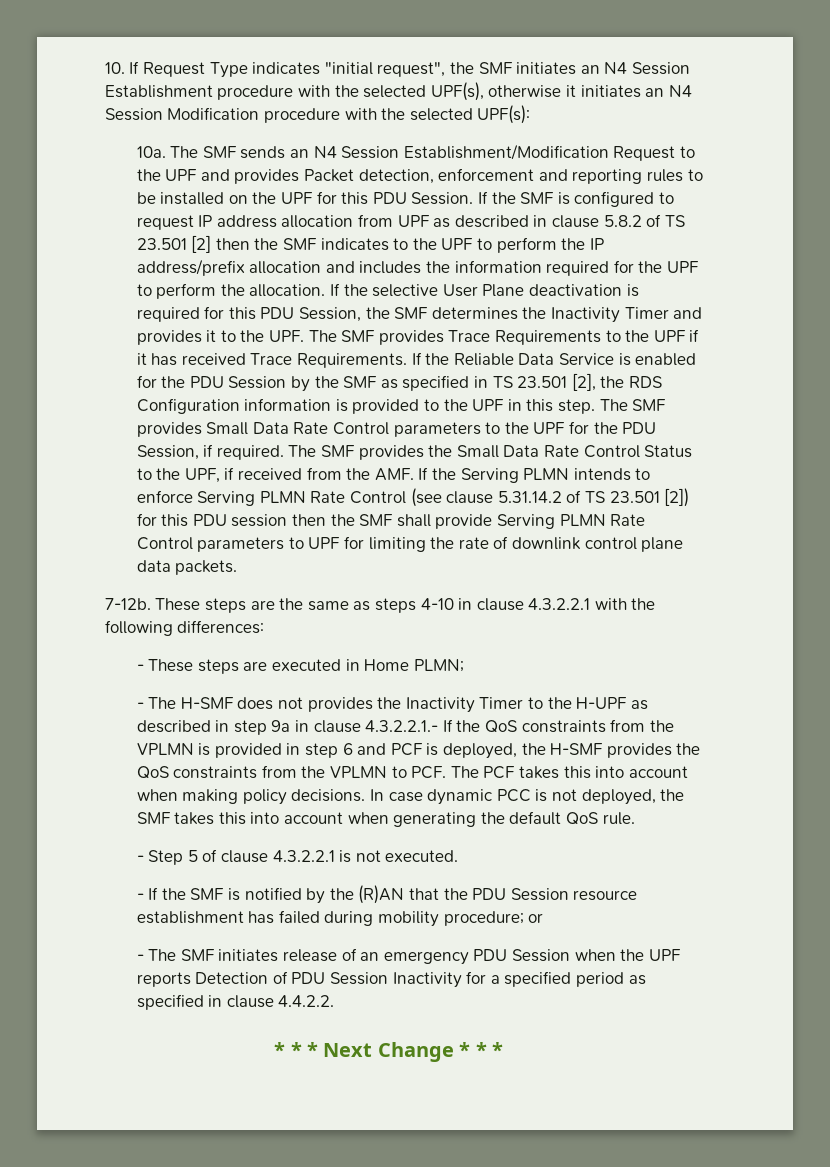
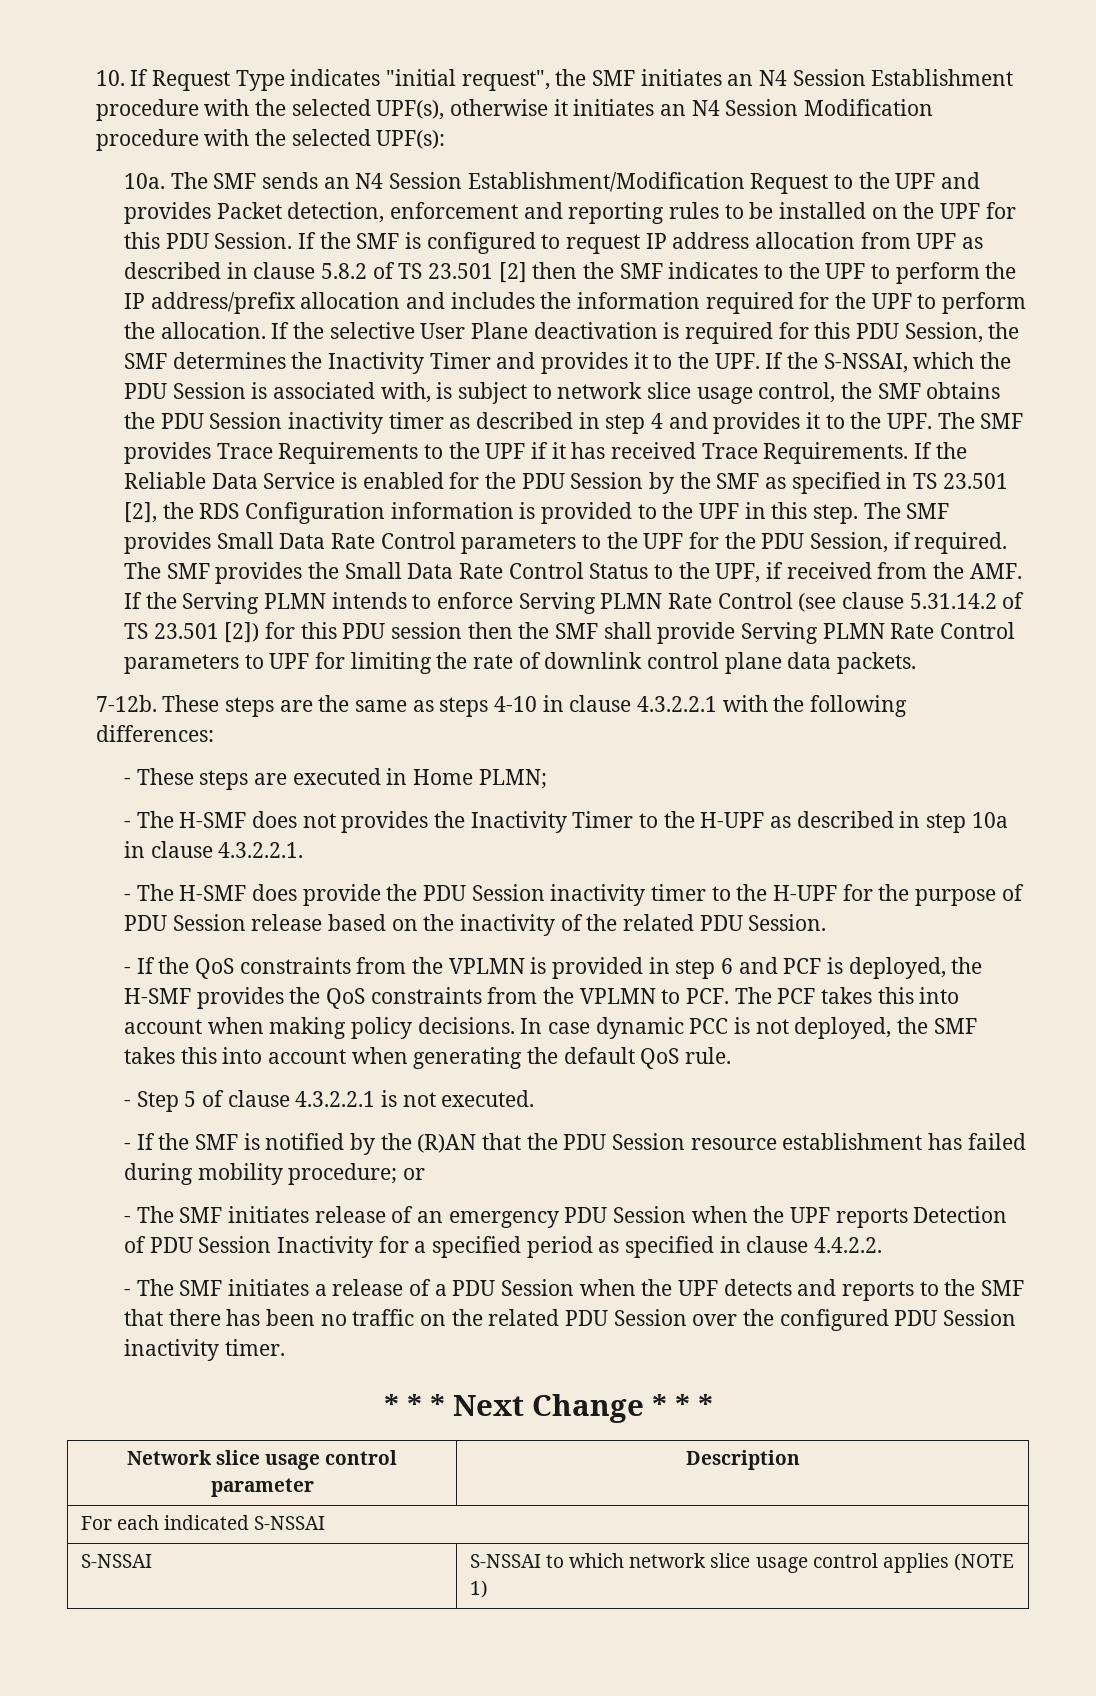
(304, 336) none -> [765,352,1012,373] [124,382,1001,404] [124,412,933,434] If the S-NSSAI, which the PDU Session is associated with, is subject to network slice usage control, the SMF obtains the PDU Session inactivity timer as described in step 4 and provides it to the UPF.
[271,720,439,733] 9a in clause 4.3.2.2.1.- -> [971,812,1008,828] [124,841,304,858] [124,884,1024,906] [124,914,827,936] [124,967,132,974] 10a in clause 4.3.2.2.1. // - The H-SMF does provide the PDU Session inactivity timer to the H-UPF for the purpose of PDU Session release based on the inactivity of the related PDU Session. // -
(335, 1001) none -> [124,1279,1025,1301] [124,1309,1017,1331] [124,1339,285,1361] // - The SMF initiates a release of a PDU Session when the UPF detects and reports to the SMF that there has been no traffic on the related PDU Session over the configured PDU Session inactivity timer.
(503, 1049) none -> [126,1450,398,1470] [210,1478,314,1497] [685,1450,800,1470] [80,1515,326,1530] [80,1554,152,1568] [469,1553,1014,1573] [469,1580,488,1598] // Network slice usage control parameter | Description // For each indicated S-NSSAI // S-NSSAI | S-NSSAI to which network slice usage control applies (NOTE 1)

